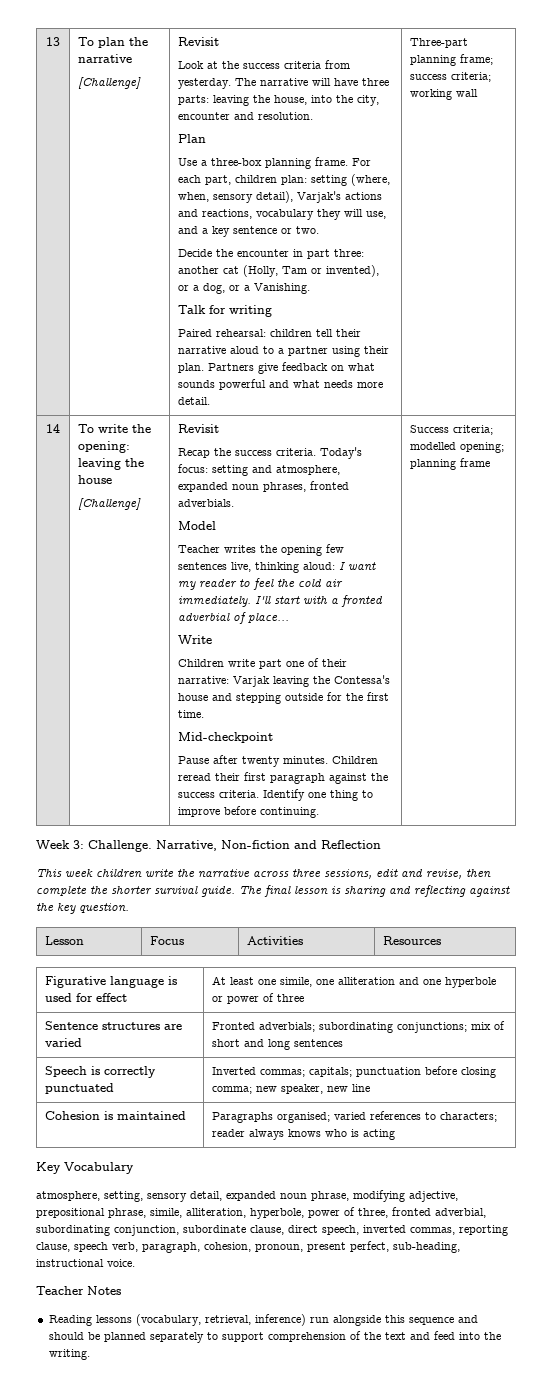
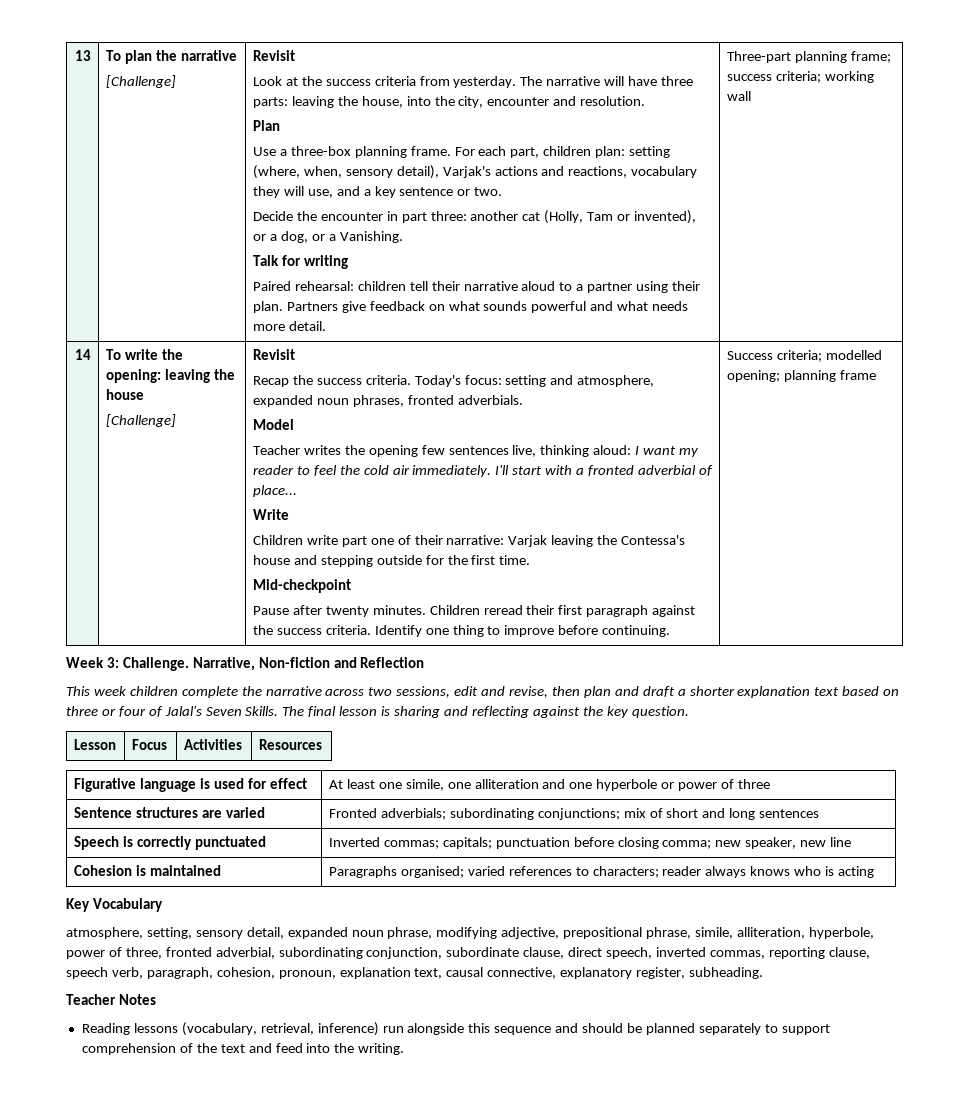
[145,869,174,878] write -> [181,686,238,698] complete
[292,869,321,878] three -> [368,687,393,696] two
[36,886,235,897] complete the shorter survival guide. -> [583,686,900,698] [66,706,279,717] plan and draft a shorter explanation text based on three or four of Jalal's Seven Skills.
[307,1241,460,1253] [36,1259,135,1267] present perfect, sub-heading, instructional voice. -> [339,967,764,979] explanation text, causal connective, explanatory register, subheading.

